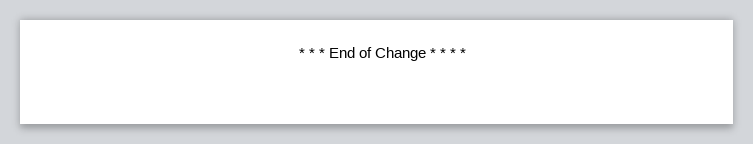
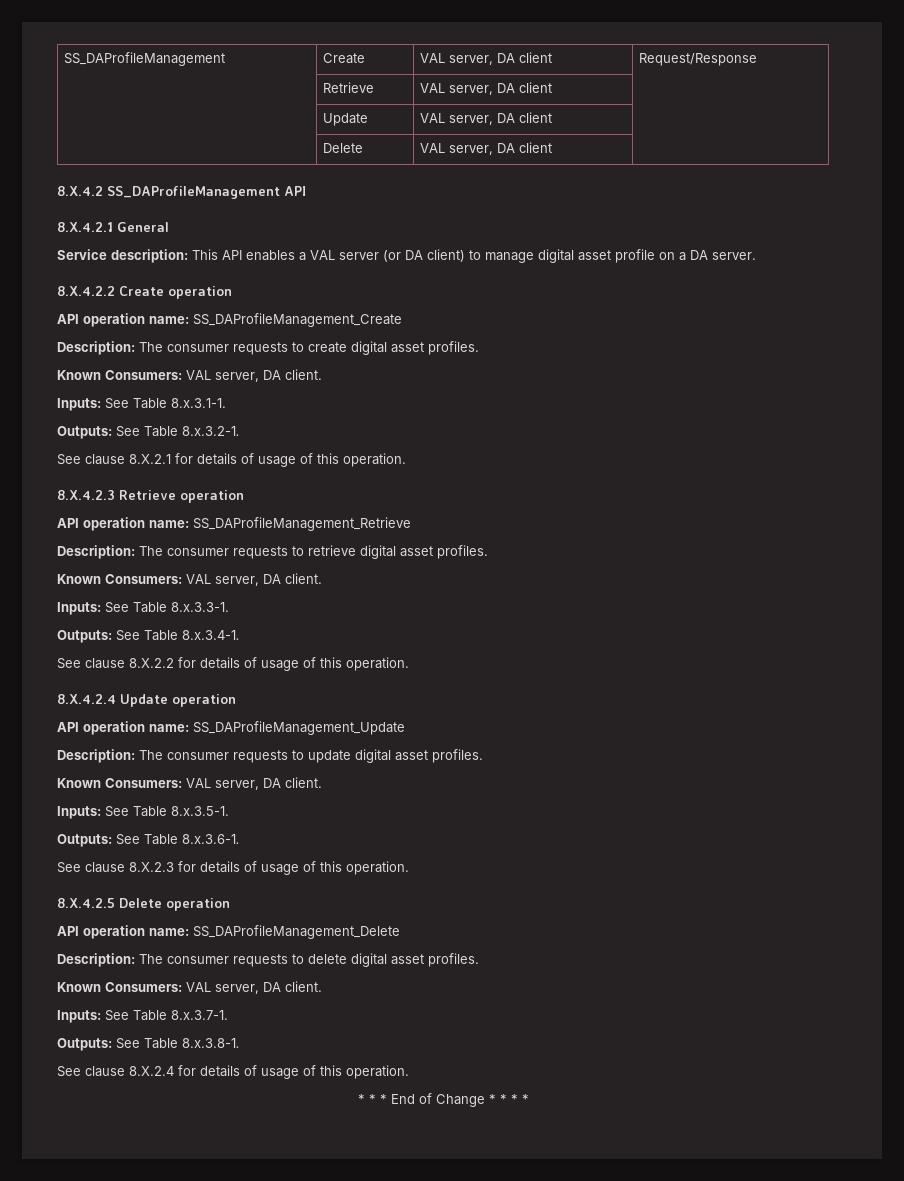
(298, 53) none -> [64,52,226,66] [323,53,366,64] [420,52,553,65] [639,53,758,66] [323,82,375,93] [420,82,553,95] [323,113,369,126] [420,112,553,125] [323,143,364,153] [420,142,553,155] [57,186,306,199] [57,222,169,232] [57,249,756,263] [57,286,232,299] [57,313,402,327] [57,341,479,355] [57,369,322,382] [57,398,226,411] [57,426,240,439] [57,453,406,467] [57,490,244,503] [57,517,411,531] [57,545,488,559] [57,573,322,586] [57,602,229,615] [57,630,240,643] [57,657,409,671] [57,694,236,707] [57,721,405,735] [57,749,483,763] [57,777,322,790] [57,806,229,819] [57,834,240,847] [57,861,409,875] [57,898,230,911] [57,925,400,939] [57,953,479,967] [57,981,322,994] [57,1010,228,1023] [57,1038,240,1051] [57,1065,409,1079] SS_DAProfileManagement | Create | VAL server, DA client | Request/Response // | Retrieve | VAL server, DA client | // | Update | VAL server, DA client | // | Delete | VAL server, DA client | // 8.X.4.2 SS_DAProfileManagement API // 8.X.4.2.1 General // Service description: This API enables a VAL server (or DA client) to manage digital asset profile on a DA server. // 8.X.4.2.2 Create operation // API operation name: SS_DAProfileManagement_Create // Description: The consumer requests to create digital asset profiles. // Known Consumers: VAL server, DA client. // Inputs: See Table 8.x.3.1-1. // Outputs: See Table 8.x.3.2-1. // See clause 8.X.2.1 for details of usage of this operation. // 8.X.4.2.3 Retrieve operation // API operation name: SS_DAProfileManagement_Retrieve // Description: The consumer requests to retrieve digital asset profiles. // Known Consumers: VAL server, DA client. // Inputs: See Table 8.x.3.3-1. // Outputs: See Table 8.x.3.4-1. // See clause 8.X.2.2 for details of usage of this operation. // 8.X.4.2.4 Update operation // API operation name: SS_DAProfileManagement_Update // Description: The consumer requests to update digital asset profiles. // Known Consumers: VAL server, DA client. // Inputs: See Table 8.x.3.5-1. // Outputs: See Table 8.x.3.6-1. // See clause 8.X.2.3 for details of usage of this operation. // 8.X.4.2.5 Delete operation // API operation name: SS_DAProfileManagement_Delete // Description: The consumer requests to delete digital asset profiles. // Known Consumers: VAL server, DA client. // Inputs: See Table 8.x.3.7-1. // Outputs: See Table 8.x.3.8-1. // See clause 8.X.2.4 for details of usage of this operation. //

